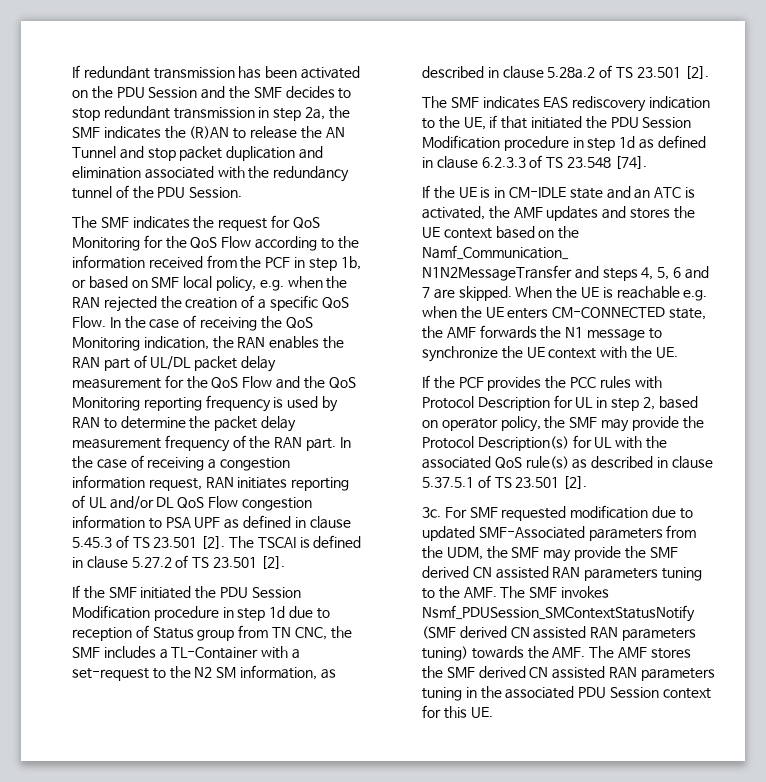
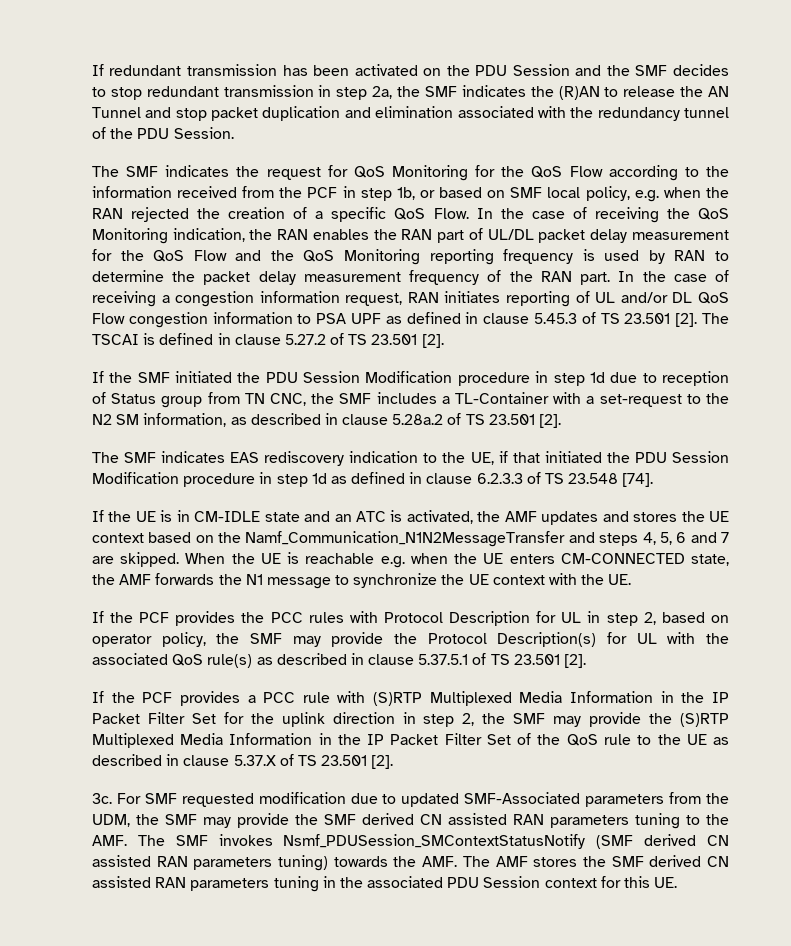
(588, 482) none -> [91,691,729,706] [91,712,729,727] [91,733,730,748] [91,754,394,769] // If the PCF provides a PCC rule with (S)RTP Multiplexed Media Information in the IP Packet Filter Set for the uplink direction in step 2, the SMF may provide the (S)RTP Multiplexed Media Information in the IP Packet Filter Set of the QoS rule to the UE as described in clause 5.37.X of TS 23.501 [2].

